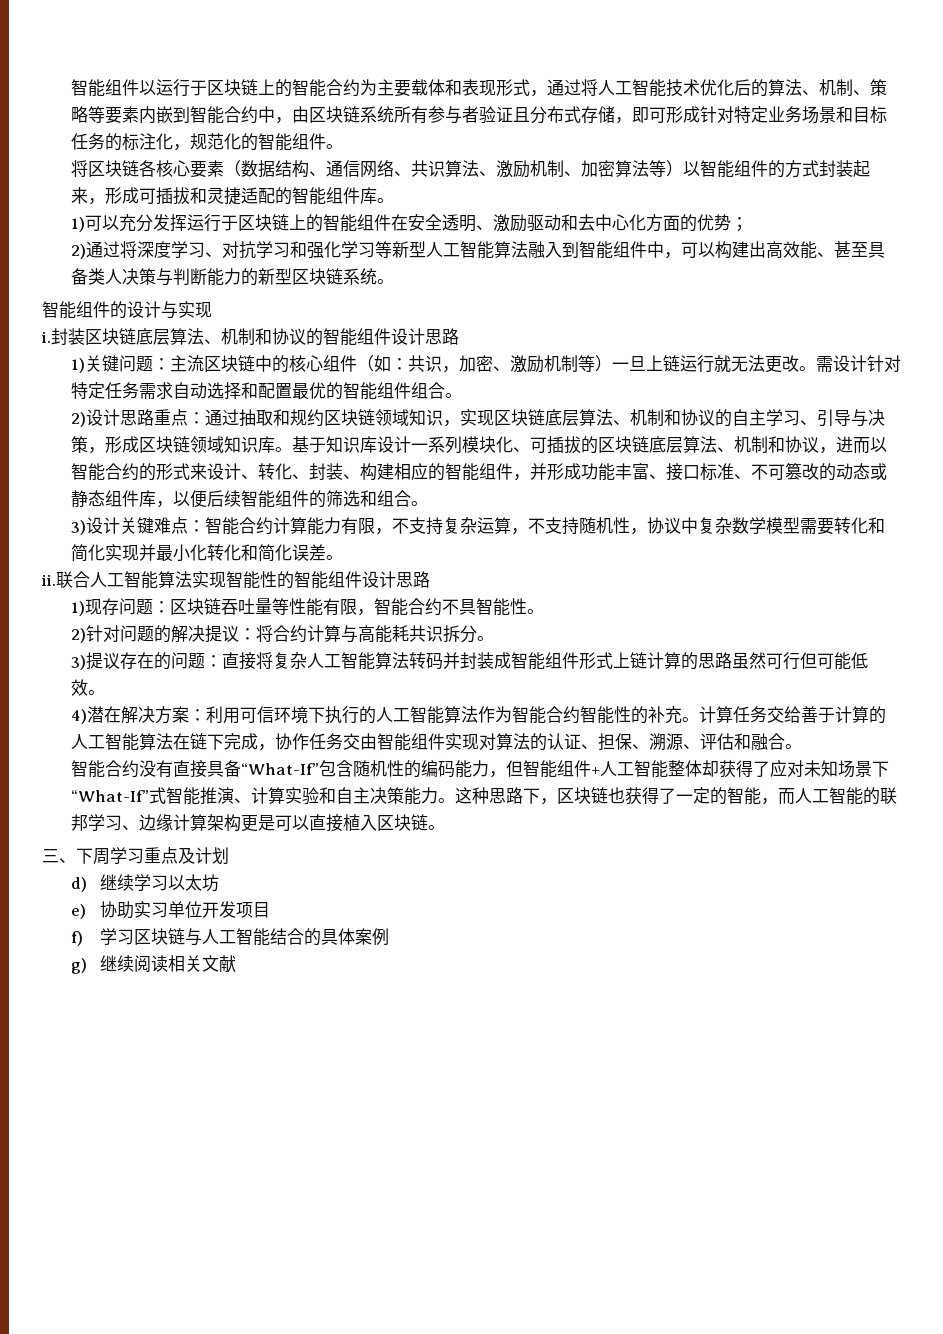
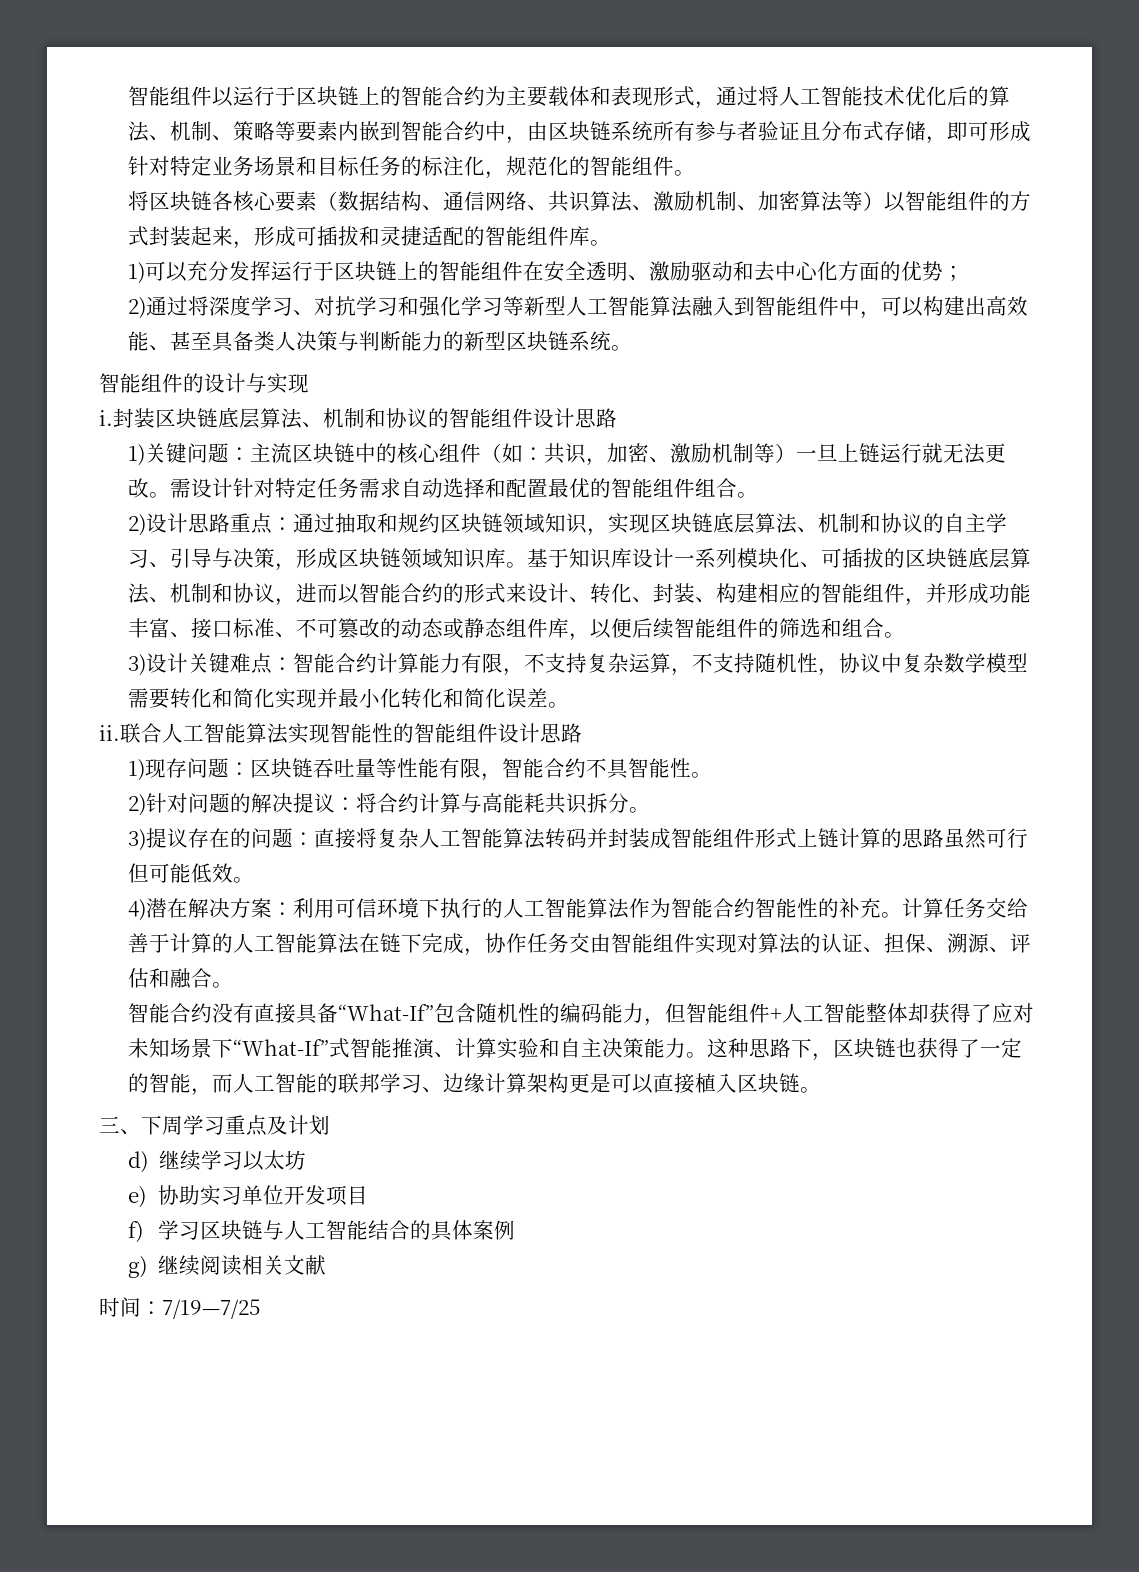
(236, 964) none -> [99,1297,260,1319] // 时间：7/19—7/25

